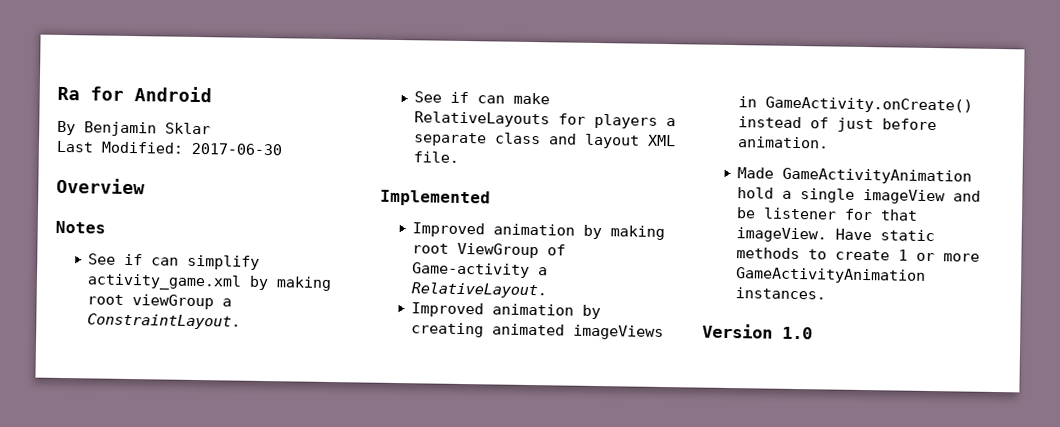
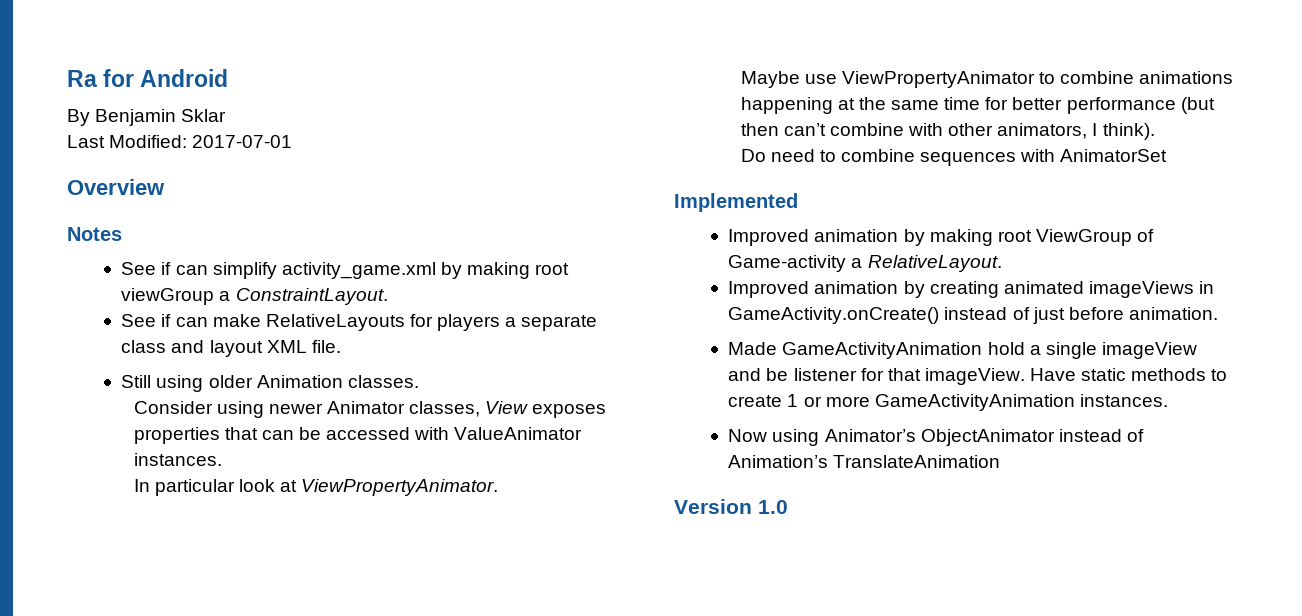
[191,142,283,156] 2017-06-30 -> [192,135,293,148] 2017-07-01
(460, 157) none -> [121,375,419,392] [133,401,607,418] [133,427,583,444] [133,453,222,466] [133,479,499,496] [740,71,1234,88] [740,97,1215,114] [740,123,1155,140] [740,149,1168,166] // Still using older Animation classes. // Consider using newer Animator classes, View exposes properties that can be accessed with ValueAnimator instances. // In particular look at ViewPropertyAnimator. // Maybe use ViewPropertyAnimator to combine animations happening at the same time for better performance (but then can’t combine with other animators, I think). // Do need to combine sequences with AnimatorSet
(827, 293) none -> [728,429,1144,446] [728,455,1001,468] // Now using Animator’s ObjectAnimator instead of Animation’s TranslateAnimation

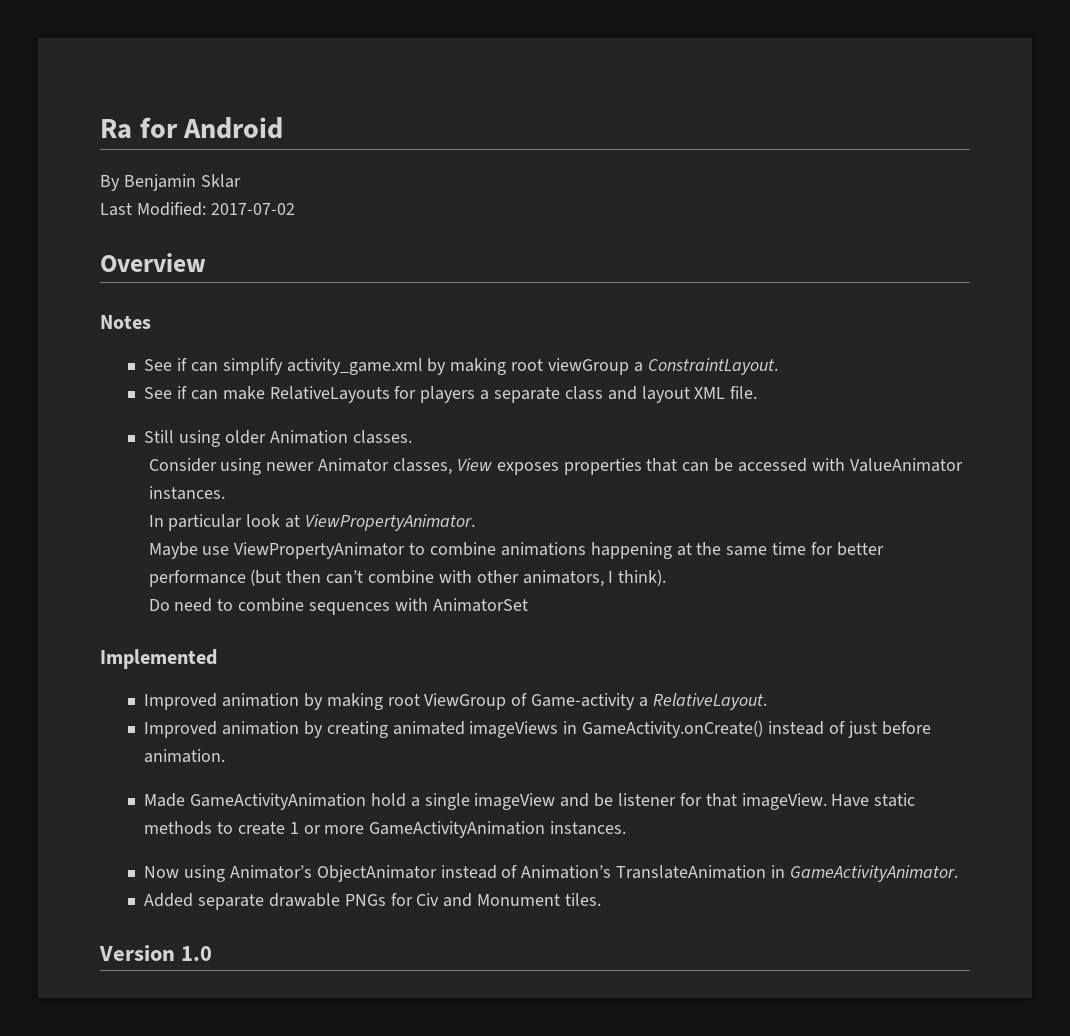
[192,135,293,148] 2017-07-01 -> [210,203,295,215] 2017-07-02
(1001, 461) none -> [770,865,958,882] [144,893,601,910] in GameActivityAnimator. // Added separate drawable PNGs for Civ and Monument tiles.

